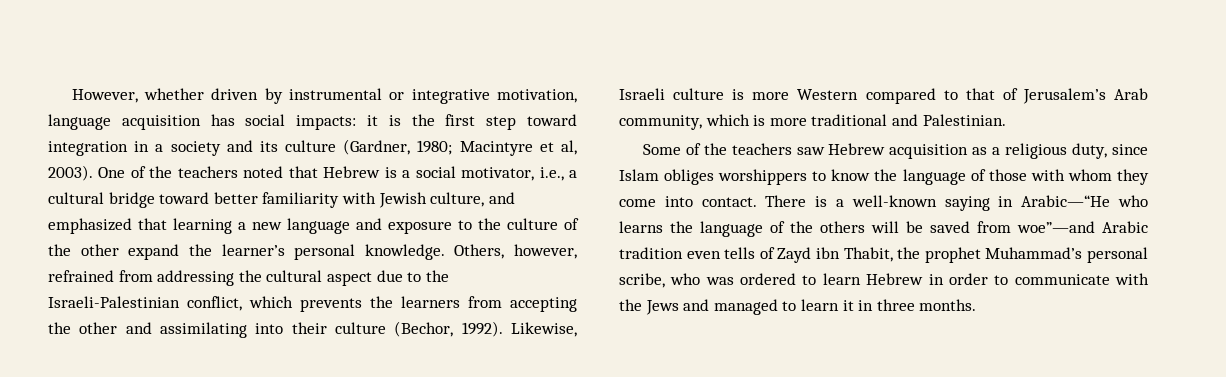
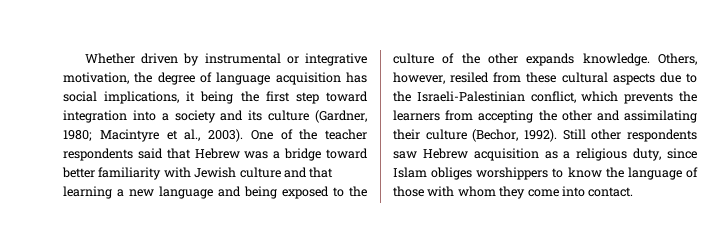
[71,88,205,103] However, whether -> [85,53,136,64] Whether
(577, 96) none -> [134,72,212,85] the degree of
[296,115,401,130] impacts: it is -> [104,91,234,104] implications, it being
[134,141,150,152] in -> [132,110,156,121] into
[561,140,577,155] al, -> [184,129,201,141] al.,
[177,166,577,181] [48,192,104,204] teachers noted that Hebrew is a social motivator, i.e., a cultural -> [325,129,367,140] [63,148,281,161] teacher respondents said that Hebrew was a
[430,192,515,207] [48,218,132,234] culture, and emphasized -> [239,167,307,178] culture and
[388,221,452,234] exposure -> [244,186,329,199] being exposed
[128,244,577,260] [48,270,372,286] expand the learner’s personal knowledge. Others, however, refrained from addressing the cultural aspect -> [526,53,697,66] [393,72,655,85] expands knowledge. Others, however, resiled from these cultural aspects
[255,323,284,334] into -> (697, 116) none
[510,322,577,337] [619,88,1148,104] [619,114,1006,130] [642,143,792,155] Likewise, Israeli culture is more Western compared to that of Jerusalem’s Arab community, which is more traditional and Palestinian. // Some of the teachers -> [562,129,697,142] Still other respondents
[765,195,1148,211] [619,221,1148,237] [619,247,1148,263] [619,273,1149,288] [619,299,977,315] There is a well-known saying in Arabic—“He who learns the language of the others will be saved from woe”—and Arabic tradition even tells of Zayd ibn Thabit, the prophet Muhammad’s personal scribe, who was ordered to learn Hebrew in order to communicate with the Jews and managed to learn it in three months. -> (634, 192) none

